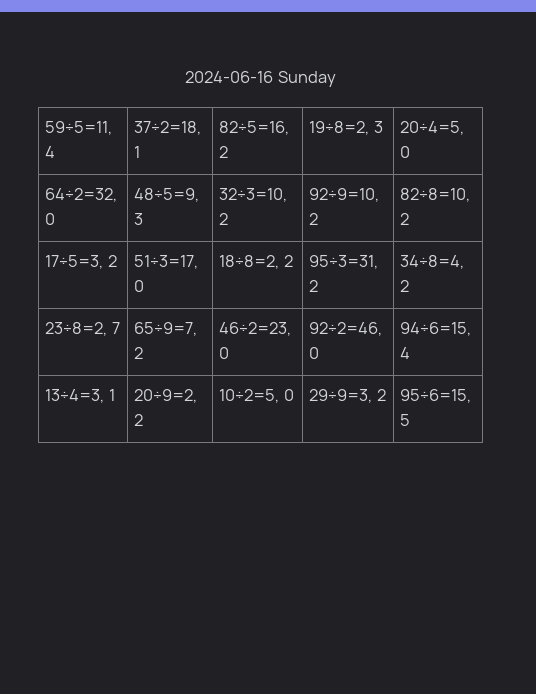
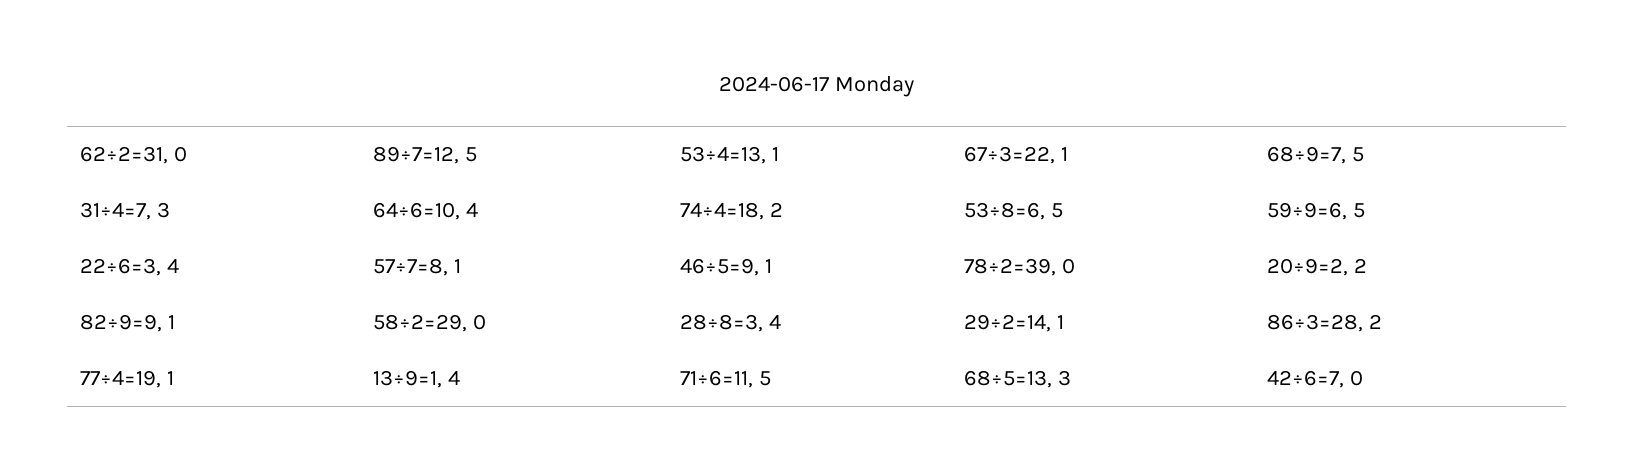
[185,71,336,87] [45,121,113,135] [45,146,56,158] [134,121,202,135] [134,146,141,158] [219,121,290,135] [219,146,229,158] [309,121,383,135] [400,121,465,135] [400,146,411,158] [45,188,118,202] [45,213,56,225] [134,188,200,202] [134,213,144,225] [219,188,288,202] [219,213,229,225] [309,188,380,202] [309,213,319,225] [400,188,471,202] [400,213,410,225] [45,255,117,269] [134,255,199,269] [134,280,145,292] [219,255,293,269] [309,255,379,269] [309,280,319,292] [400,255,465,269] [400,280,410,292] [45,322,120,336] [134,322,198,336] [134,347,144,359] [219,322,292,336] [219,347,230,359] [309,322,383,336] [309,347,320,359] [400,322,472,336] [400,347,411,359] [45,389,115,403] [134,389,198,403] [134,414,144,426] [219,389,294,403] [309,389,386,403] [400,389,472,403] [400,414,411,426] 2024-06-16 Sunday // 59÷5=11, 4 | 37÷2=18, 1 | 82÷5=16, 2 | 19÷8=2, 3 | 20÷4=5, 0 // 64÷2=32, 0 | 48÷5=9, 3 | 32÷3=10, 2 | 92÷9=10, 2 | 82÷8=10, 2 // 17÷5=3, 2 | 51÷3=17, 0 | 18÷8=2, 2 | 95÷3=31, 2 | 34÷8=4, 2 // 23÷8=2, 7 | 65÷9=7, 2 | 46÷2=23, 0 | 92÷2=46, 0 | 94÷6=15, 4 // 13÷4=3, 1 | 20÷9=2, 2 | 10÷2=5, 0 | 29÷9=3, 2 | 95÷6=15, 5 -> [719,76,914,97] [80,146,188,164] [373,146,478,164] [680,146,780,164] [964,146,1069,164] [1267,146,1365,164] [80,202,171,220] [373,202,479,220] [680,202,784,220] [964,202,1064,220] [1267,202,1366,220] [80,258,180,276] [373,258,462,276] [680,258,773,276] [964,258,1076,276] [1267,258,1368,276] [80,314,176,332] [373,314,487,332] [680,314,782,332] [964,314,1065,332] [1267,314,1383,332] [80,370,175,388] [373,370,461,388] [680,370,772,388] [964,370,1072,388] [1267,370,1364,388] 2024-06-17 Monday // 62÷2=31, 0 | 89÷7=12, 5 | 53÷4=13, 1 | 67÷3=22, 1 | 68÷9=7, 5 // 31÷4=7, 3 | 64÷6=10, 4 | 74÷4=18, 2 | 53÷8=6, 5 | 59÷9=6, 5 // 22÷6=3, 4 | 57÷7=8, 1 | 46÷5=9, 1 | 78÷2=39, 0 | 20÷9=2, 2 // 82÷9=9, 1 | 58÷2=29, 0 | 28÷8=3, 4 | 29÷2=14, 1 | 86÷3=28, 2 // 77÷4=19, 1 | 13÷9=1, 4 | 71÷6=11, 5 | 68÷5=13, 3 | 42÷6=7, 0

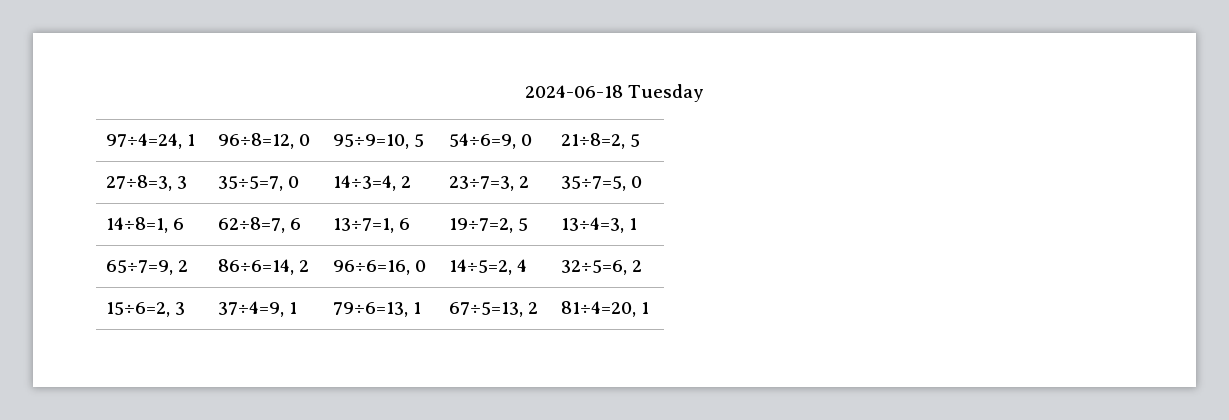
[719,76,914,97] [80,146,188,164] [373,146,478,164] [680,146,780,164] [964,146,1069,164] [1267,146,1365,164] [80,202,171,220] [373,202,479,220] [680,202,784,220] [964,202,1064,220] [1267,202,1366,220] [80,258,180,276] [373,258,462,276] [680,258,773,276] [964,258,1076,276] [1267,258,1368,276] [80,314,176,332] [373,314,487,332] [680,314,782,332] [964,314,1065,332] [1267,314,1383,332] [80,370,175,388] [373,370,461,388] [680,370,772,388] [964,370,1072,388] [1267,370,1364,388] 2024-06-17 Monday // 62÷2=31, 0 | 89÷7=12, 5 | 53÷4=13, 1 | 67÷3=22, 1 | 68÷9=7, 5 // 31÷4=7, 3 | 64÷6=10, 4 | 74÷4=18, 2 | 53÷8=6, 5 | 59÷9=6, 5 // 22÷6=3, 4 | 57÷7=8, 1 | 46÷5=9, 1 | 78÷2=39, 0 | 20÷9=2, 2 // 82÷9=9, 1 | 58÷2=29, 0 | 28÷8=3, 4 | 29÷2=14, 1 | 86÷3=28, 2 // 77÷4=19, 1 | 13÷9=1, 4 | 71÷6=11, 5 | 68÷5=13, 3 | 42÷6=7, 0 -> [524,84,705,102] [106,133,196,149] [218,133,311,149] [333,134,425,149] [449,133,533,149] [561,133,641,149] [106,175,188,191] [218,176,300,191] [333,175,412,191] [449,176,530,191] [561,176,643,191] [106,217,185,233] [218,217,302,233] [333,218,411,233] [449,218,529,233] [561,217,638,233] [106,260,189,275] [218,259,310,275] [333,260,427,275] [449,259,528,275] [561,260,643,275] [106,302,186,317] [218,301,298,317] [333,302,422,317] [449,302,539,317] [561,301,650,317] 2024-06-18 Tuesday // 97÷4=24, 1 | 96÷8=12, 0 | 95÷9=10, 5 | 54÷6=9, 0 | 21÷8=2, 5 // 27÷8=3, 3 | 35÷5=7, 0 | 14÷3=4, 2 | 23÷7=3, 2 | 35÷7=5, 0 // 14÷8=1, 6 | 62÷8=7, 6 | 13÷7=1, 6 | 19÷7=2, 5 | 13÷4=3, 1 // 65÷7=9, 2 | 86÷6=14, 2 | 96÷6=16, 0 | 14÷5=2, 4 | 32÷5=6, 2 // 15÷6=2, 3 | 37÷4=9, 1 | 79÷6=13, 1 | 67÷5=13, 2 | 81÷4=20, 1

